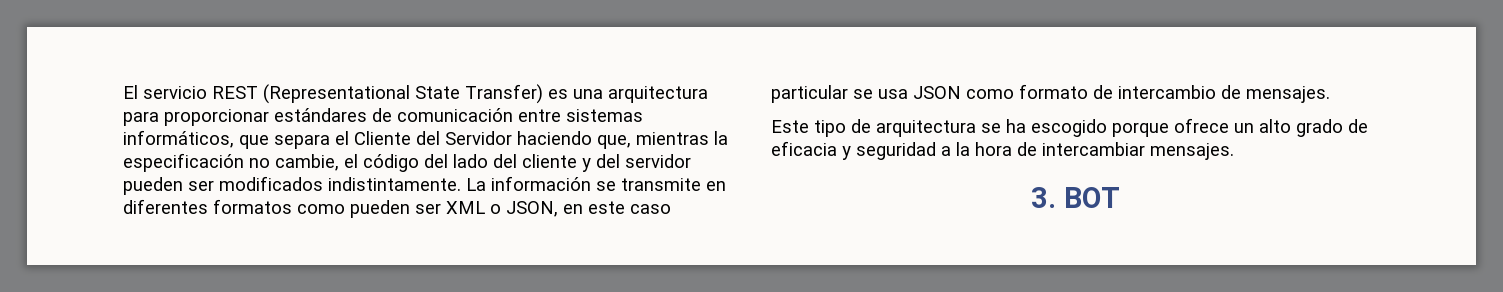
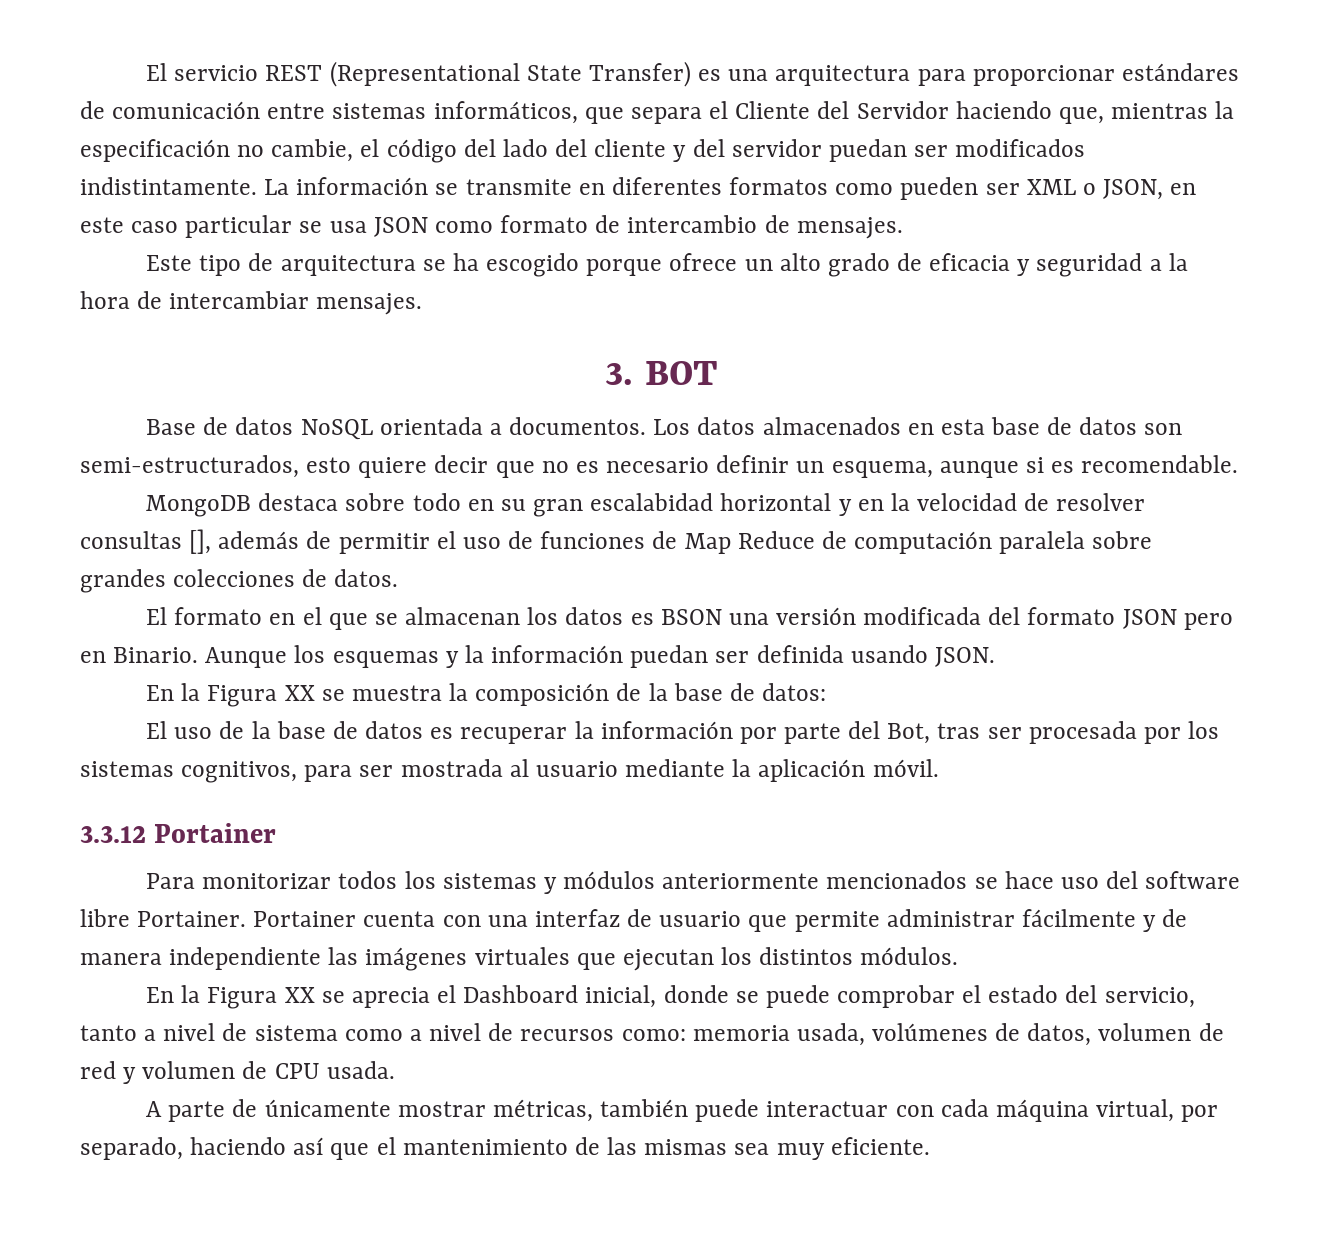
[123,177,183,195] pueden -> [828,139,907,162] puedan
(1120, 197) none -> [146,417,1183,440] [80,455,1239,478] [146,493,1146,517] [80,529,1153,554] [80,569,399,593] [146,607,1233,630] [80,645,995,668] [146,683,827,707] [146,721,1220,744] [80,759,939,783] [80,823,277,843] [146,871,1241,894] [80,909,1188,932] [80,947,959,971] [146,985,1195,1009] [80,1023,1224,1046] [80,1061,395,1084] [146,1099,1219,1122] [80,1137,930,1160] // Base de datos NoSQL orientada a documentos. Los datos almacenados en esta base de datos son semi-estructurados, esto quiere decir que no es necesario definir un esquema, aunque si es recomendable. // MongoDB destaca sobre todo en su gran escalabidad horizontal y en la velocidad de resolver consultas [], además de permitir el uso de funciones de Map Reduce de computación paralela sobre grandes colecciones de datos. // El formato en el que se almacenan los datos es BSON una versión modificada del formato JSON pero en Binario. Aunque los esquemas y la información puedan ser definida usando JSON. // En la Figura XX se muestra la composición de la base de datos: // El uso de la base de datos es recuperar la información por parte del Bot, tras ser procesada por los sistemas cognitivos, para ser mostrada al usuario mediante la aplicación móvil. // 3.3.12 Portainer // Para monitorizar todos los sistemas y módulos anteriormente mencionados se hace uso del software libre Portainer. Portainer cuenta con una interfaz de usuario que permite administrar fácilmente y de manera independiente las imágenes virtuales que ejecutan los distintos módulos. // En la Figura XX se aprecia el Dashboard inicial, donde se puede comprobar el estado del servicio, tanto a nivel de sistema como a nivel de recursos como: memoria usada, volúmenes de datos, volumen de red y volumen de CPU usada. // A parte de únicamente mostrar métricas, también puede interactuar con cada máquina virtual, por separado, haciendo así que el mantenimiento de las mismas sea muy eficiente.

